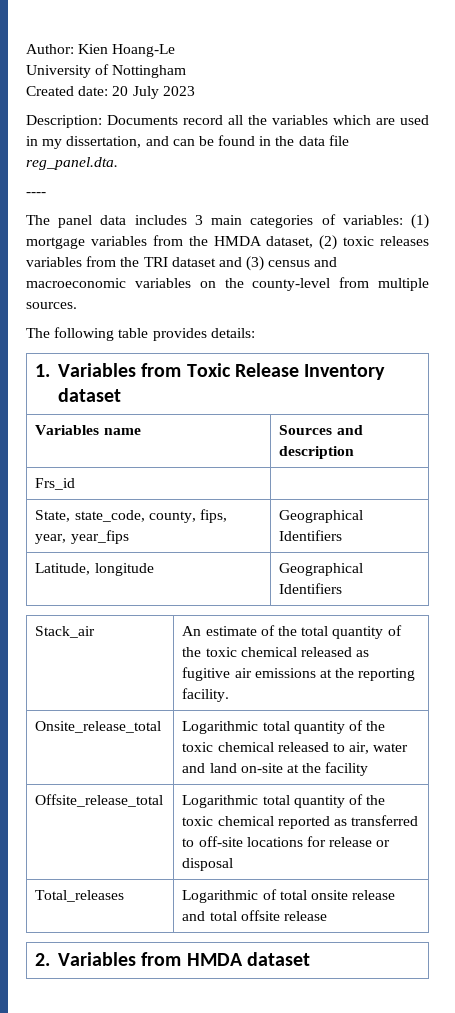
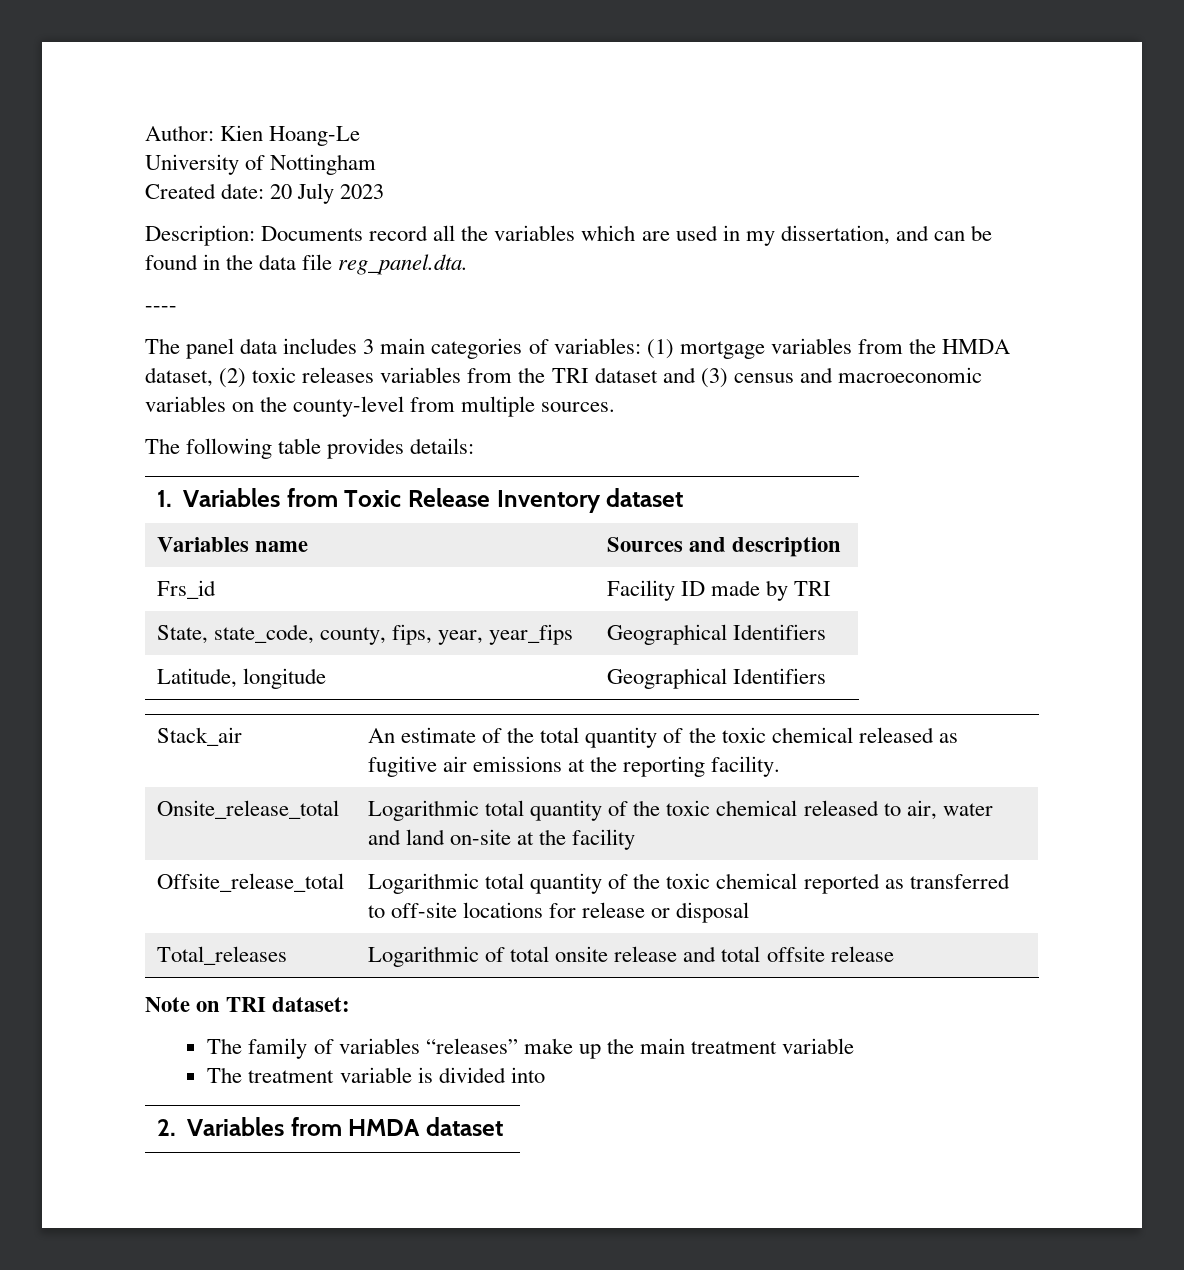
(76, 484) none -> [606,580,832,601] Facility ID made by TRI
(327, 916) none -> [145,997,351,1012] [207,1038,855,1059] [207,1067,545,1083] // Note on TRI dataset: // The family of variables “releases” make up the main treatment variable // The treatment variable is divided into

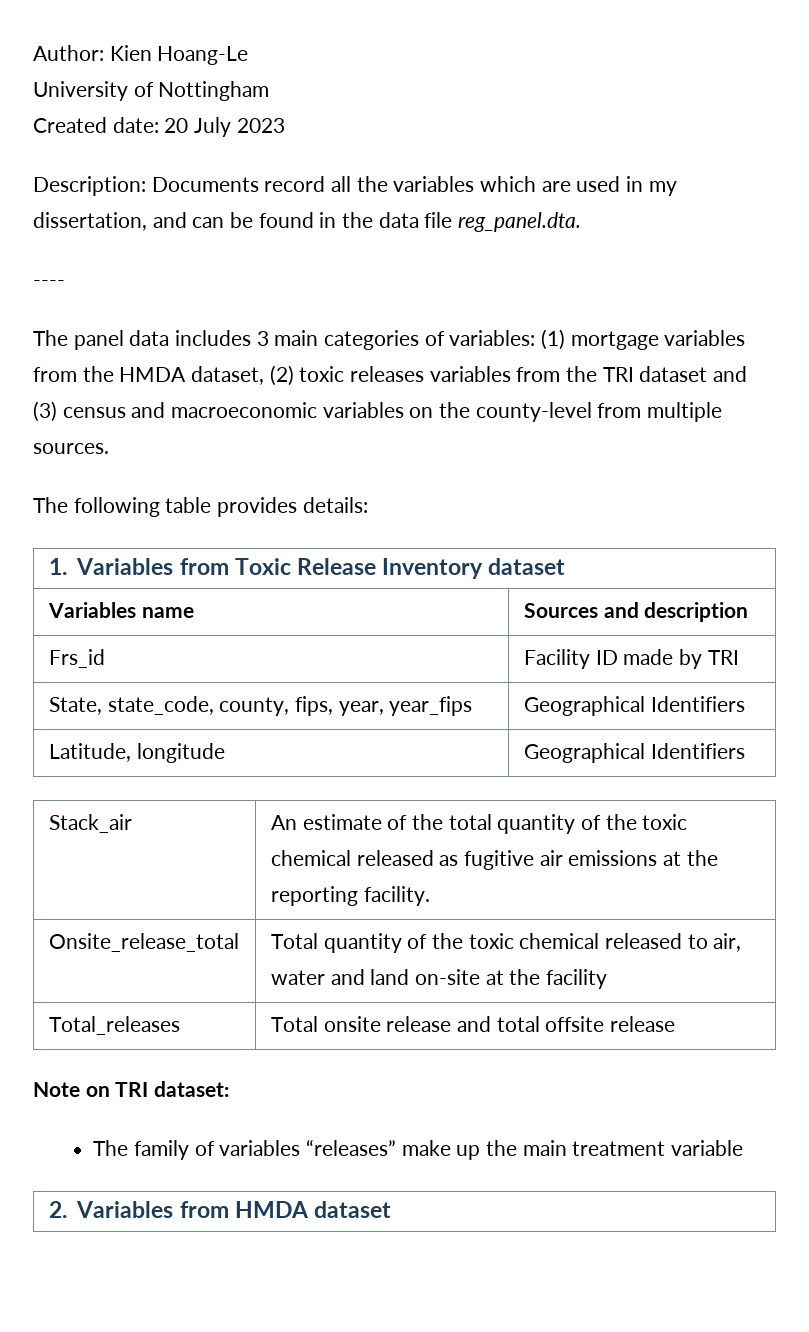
[367,800,525,821] Logarithmic total -> [270,933,318,949] Total
[156,873,344,892] [367,873,1010,894] [367,902,750,923] [156,946,287,965] [367,946,550,967] Offsite_release_total | Logarithmic total quantity of the toxic chemical reported as transferred to off-site locations for release or disposal // Total_releases | Logarithmic of total -> [48,1016,180,1035] [270,1016,318,1032] Total_releases | Total
[207,1067,545,1083] // The treatment variable is divided into -> (743, 1148) none

